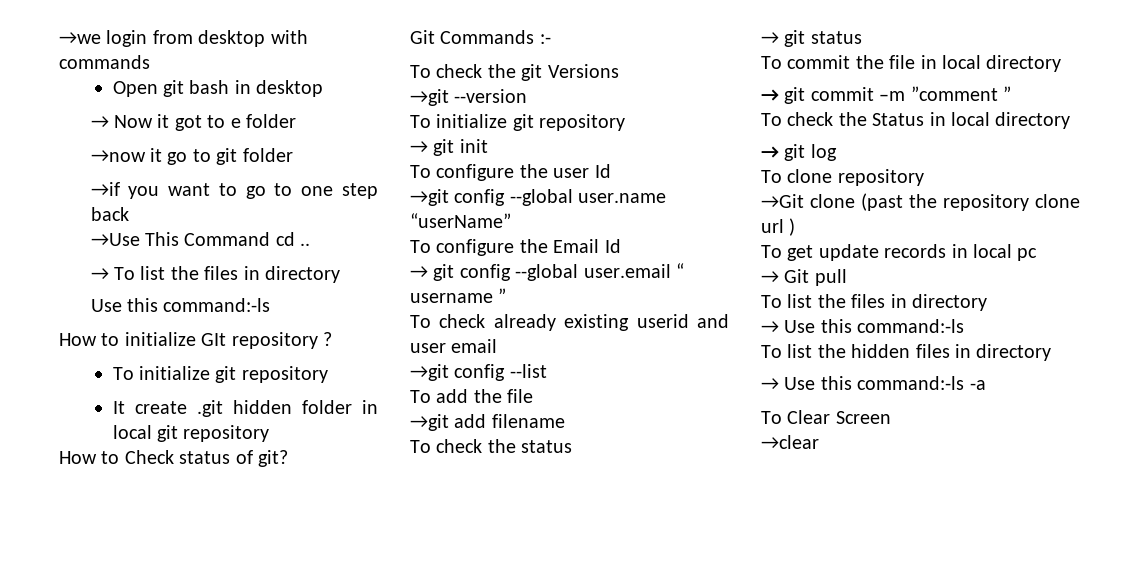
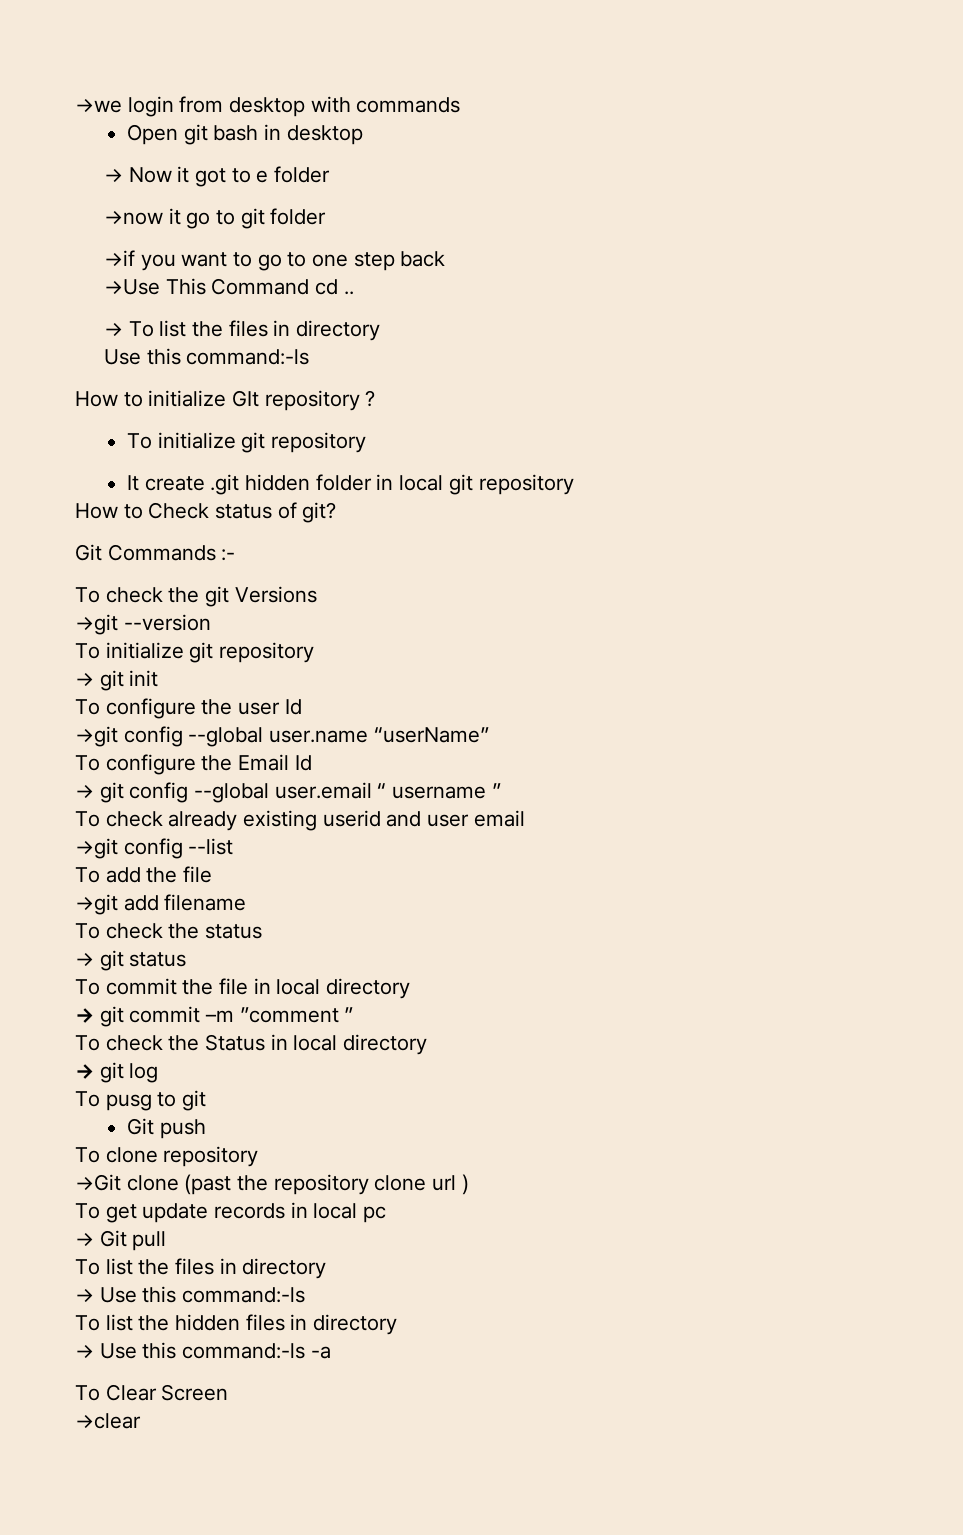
(837, 152) none -> [75,1090,207,1111] [127,1118,206,1139] // To pusg to git // Git push

